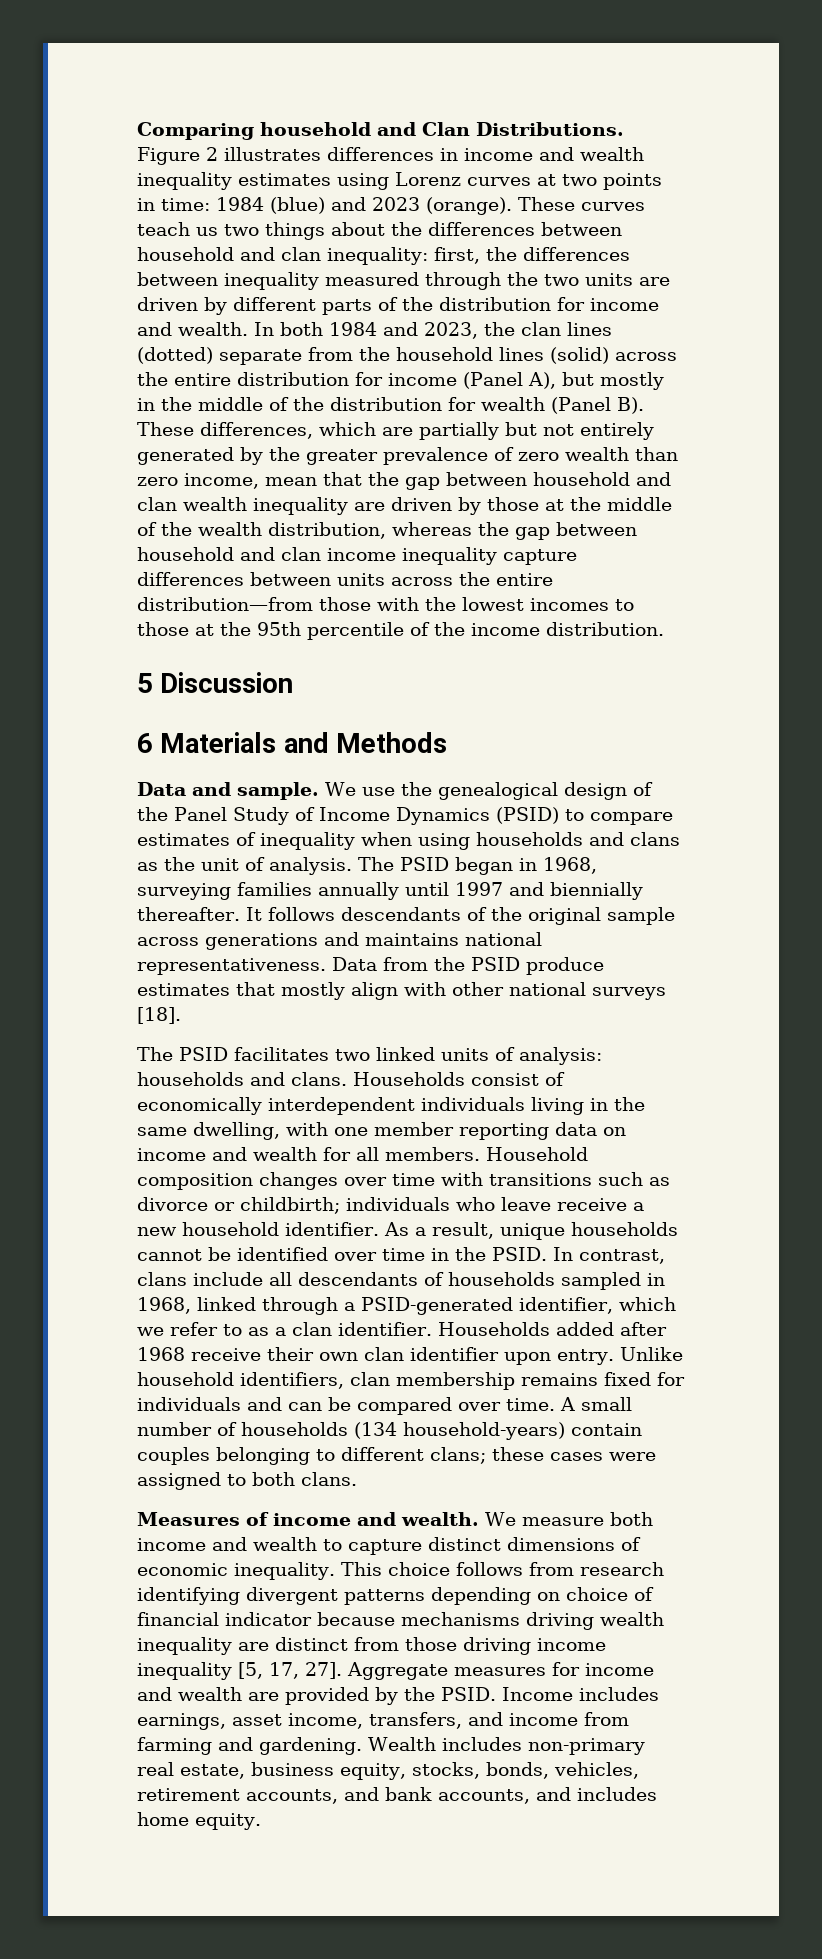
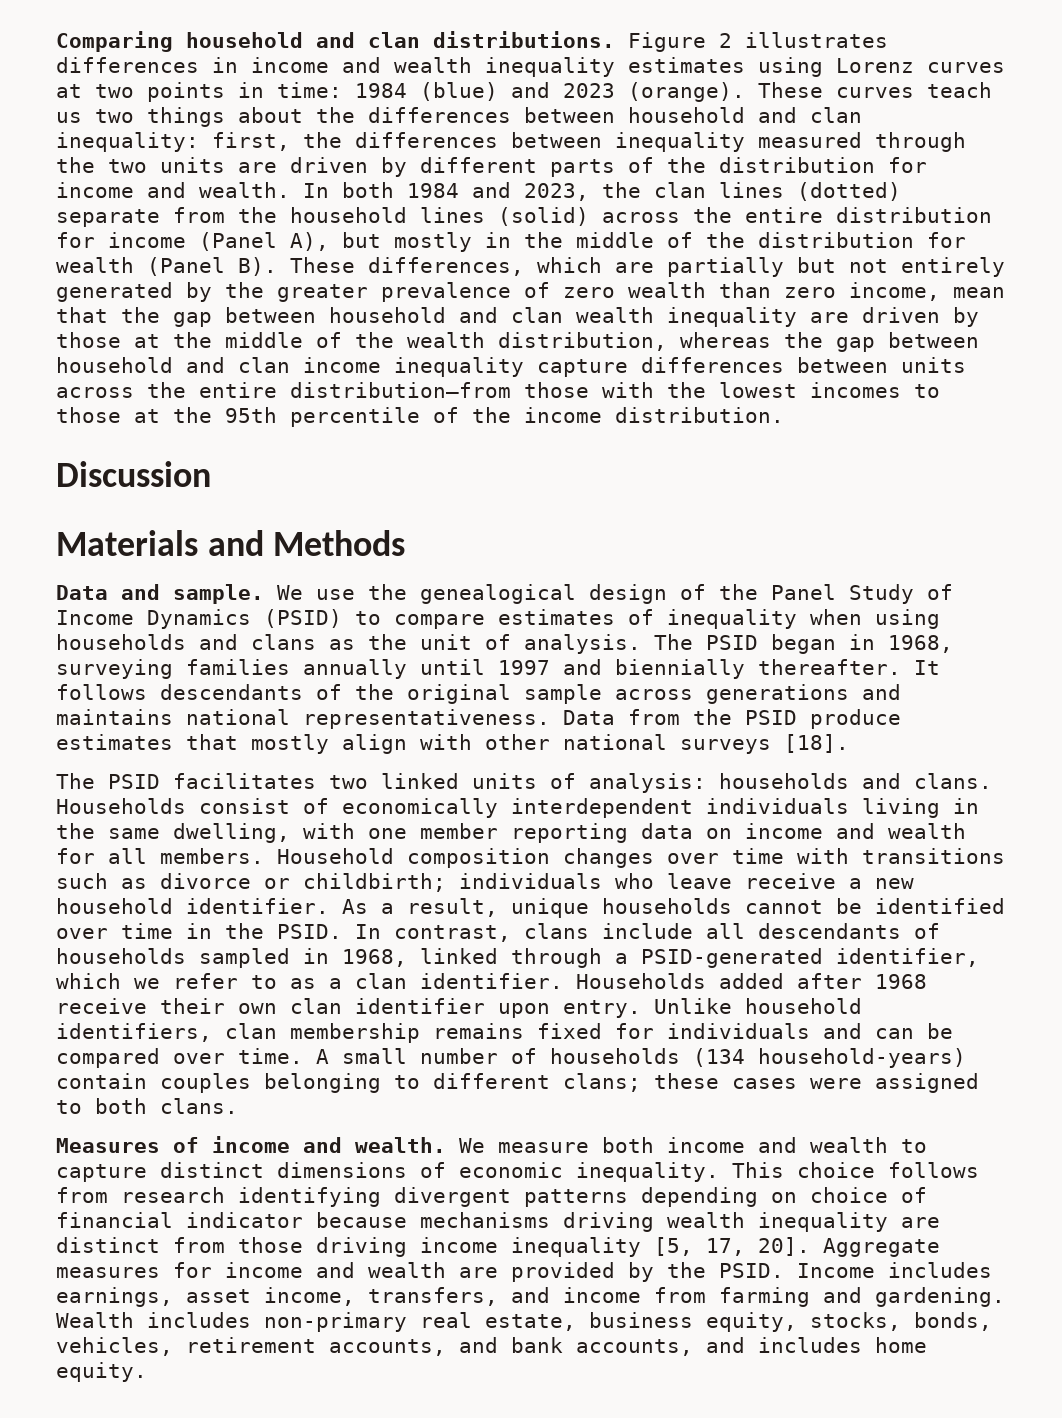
[422,122,624,136] Clan Distributions. -> [368,31,615,48] clan distributions.
[137,673,153,693] 5 -> (784, 415) none
[137,733,153,753] 6 -> (211, 474) none
[305,1662,342,1679] 27]. -> [758,1237,810,1256] 20].

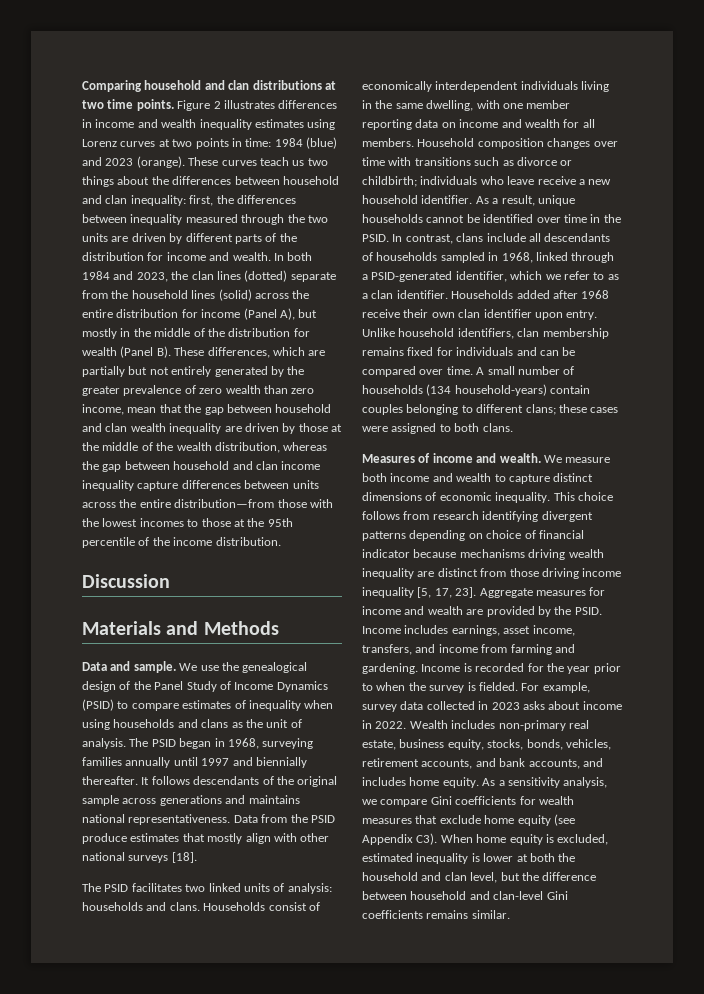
[433,31,615,48] distributions. -> [252,80,336,90] [82,99,174,111] distributions at two time points.
[758,1237,810,1256] 20]. -> [455,587,477,598] 23].
(1005, 1297) none -> [421,663,621,674] [362,682,590,693] [362,701,622,712] [362,720,407,729] Income is recorded for the year prior to when the survey is fielded. For example, survey data collected in 2023 asks about income in 2022.
(147, 1372) none -> [482,777,608,788] [362,796,574,807] [362,814,575,826] [362,833,609,845] [362,853,576,864] [362,872,597,883] [362,891,568,900] [362,910,510,919] As a sensitivity analysis, we compare Gini coefficients for wealth measures that exclude home equity (see Appendix C3). When home equity is excluded, estimated inequality is lower at both the household and clan level, but the difference between household and clan-level Gini coefficients remains similar.

